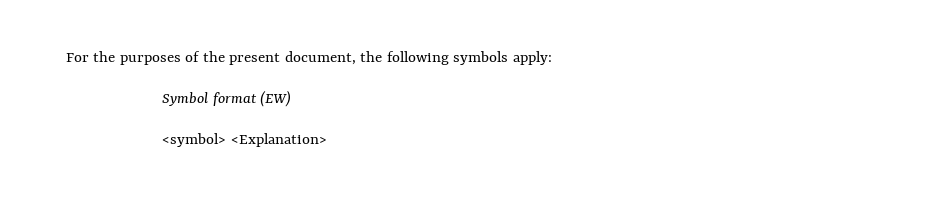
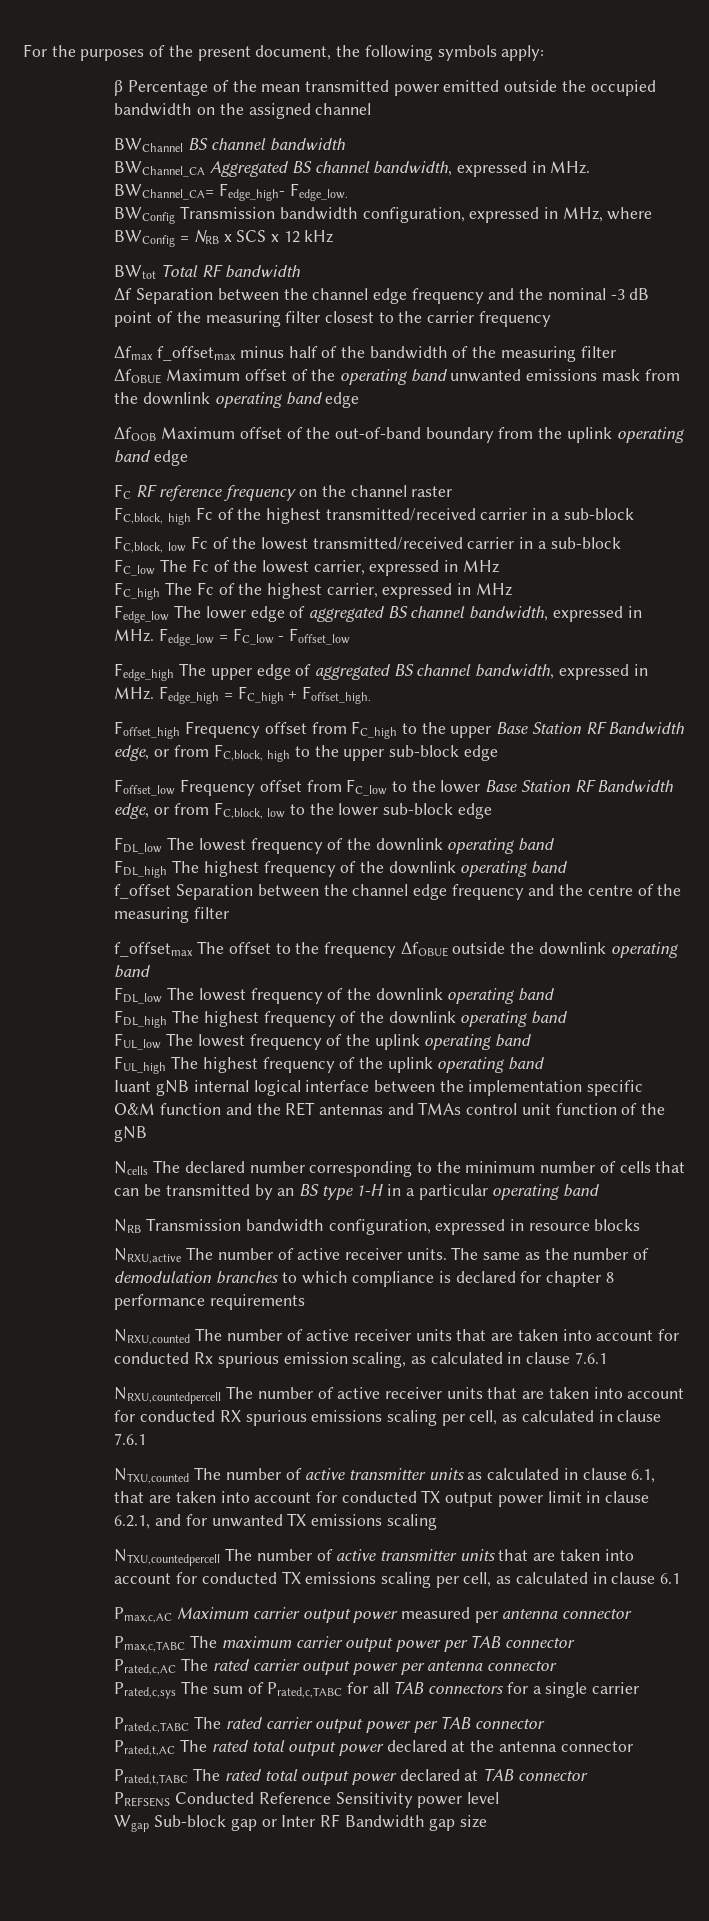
[162,90,292,107] [162,133,327,147] Symbol format (EW) // <symbol> <Explanation> -> [114,80,656,96] [114,103,372,119] [114,138,345,152] [114,161,591,177] [114,183,348,201] [114,206,653,224] [114,230,334,247] [114,264,300,279] [114,288,650,304] [114,311,551,327] [114,346,616,362] [114,369,680,385] [114,392,360,408] [114,427,684,443] [114,450,189,466] [114,484,453,501] [114,507,634,525] [114,536,621,553] [114,559,499,576] [114,582,512,600] [114,605,642,623] [114,628,350,646] [114,663,648,681] [114,686,371,704] [114,721,685,739] [114,744,498,762] [114,779,674,796] [114,802,492,819] [114,837,556,854] [114,860,569,878] [114,884,682,900] [114,907,230,923] [114,941,678,958] [114,965,152,978] [114,987,556,1004] [114,1010,569,1028] [114,1033,533,1050] [114,1056,546,1074] [114,1080,644,1096] [114,1102,666,1116] [114,1126,148,1142] [114,1160,686,1177] [114,1184,601,1200] [114,1218,641,1235] [114,1247,650,1264] [114,1271,614,1287] [114,1294,306,1310] [114,1328,680,1345] [114,1352,607,1368] [114,1386,685,1404] [114,1410,662,1426] [114,1433,147,1445] [114,1467,656,1484] [114,1490,650,1507] [114,1513,437,1530] [114,1548,634,1566] [114,1571,681,1588] [114,1607,633,1623] [114,1635,576,1652] [114,1658,558,1675] [114,1681,640,1699] [114,1716,546,1733] [114,1739,633,1756] [114,1768,588,1785] [114,1792,499,1808] [114,1814,488,1832] β Percentage of the mean transmitted power emitted outside the occupied bandwidth on the assigned channel // BWChannel BS channel bandwidth // BWChannel_CA Aggregated BS channel bandwidth, expressed in MHz. BWChannel_CA= Fedge_high- Fedge_low. // BWConfig Transmission bandwidth configuration, expressed in MHz, where BWConfig = NRB x SCS x 12 kHz // BWtot Total RF bandwidth // Δf Separation between the channel edge frequency and the nominal -3 dB point of the measuring filter closest to the carrier frequency // Δfmax f_offsetmax minus half of the bandwidth of the measuring filter // ΔfOBUE Maximum offset of the operating band unwanted emissions mask from the downlink operating band edge // ΔfOOB Maximum offset of the out-of-band boundary from the uplink operating band edge // FC RF reference frequency on the channel raster // FC,block, high Fc of the highest transmitted/received carrier in a sub-block // FC,block, low Fc of the lowest transmitted/received carrier in a sub-block // FC_low The Fc of the lowest carrier, expressed in MHz // FC_high The Fc of the highest carrier, expressed in MHz // Fedge_low The lower edge of aggregated BS channel bandwidth, expressed in MHz. Fedge_low = FC_low - Foffset_low // Fedge_high The upper edge of aggregated BS channel bandwidth, expressed in MHz. Fedge_high = FC_high + Foffset_high. // Foffset_high Frequency offset from FC_high to the upper Base Station RF Bandwidth edge, or from FC,block, high to the upper sub-block edge // Foffset_low Frequency offset from FC_low to the lower Base Station RF Bandwidth edge, or from FC,block, low to the lower sub-block edge // FDL_low The lowest frequency of the downlink operating band // FDL_high The highest frequency of the downlink operating band // f_offset Separation between the channel edge frequency and the centre of the measuring filter // f_offsetmax The offset to the frequency ΔfOBUE outside the downlink operating band // FDL_low The lowest frequency of the downlink operating band // FDL_high The highest frequency of the downlink operating band // FUL_low The lowest frequency of the uplink operating band // FUL_high The highest frequency of the uplink operating band // Iuant gNB internal logical interface between the implementation specific O&M function and the RET antennas and TMAs control unit function of the gNB // Ncells The declared number corresponding to the minimum number of cells that can be transmitted by an BS type 1-H in a particular operating band // NRB Transmission bandwidth configuration, expressed in resource blocks // NRXU,active The number of active receiver units. The same as the number of demodulation branches to which compliance is declared for chapter 8 performance requirements // NRXU,counted The number of active receiver units that are taken into account for conducted Rx spurious emission scaling, as calculated in clause 7.6.1 // NRXU,countedpercell The number of active receiver units that are taken into account for conducted RX spurious emissions scaling per cell, as calculated in clause 7.6.1 // NTXU,counted The number of active transmitter units as calculated in clause 6.1, that are taken into account for conducted TX output power limit in clause 6.2.1, and for unwanted TX emissions scaling // NTXU,countedpercell The number of active transmitter units that are taken into account for conducted TX emissions scaling per cell, as calculated in clause 6.1 // Pmax,c,AC Maximum carrier output power measured per antenna connector // Pmax,c,TABC The maximum carrier output power per TAB connector // Prated,c,AC The rated carrier output power per antenna connector // Prated,c,sys The sum of Prated,c,TABC for all TAB connectors for a single carrier // Prated,c,TABC The rated carrier output power per TAB connector // Prated,t,AC The rated total output power declared at the antenna connector // Prated,t,TABC The rated total output power declared at TAB connector // PREFSENS Conducted Reference Sensitivity power level // Wgap Sub-block gap or Inter RF Bandwidth gap size

